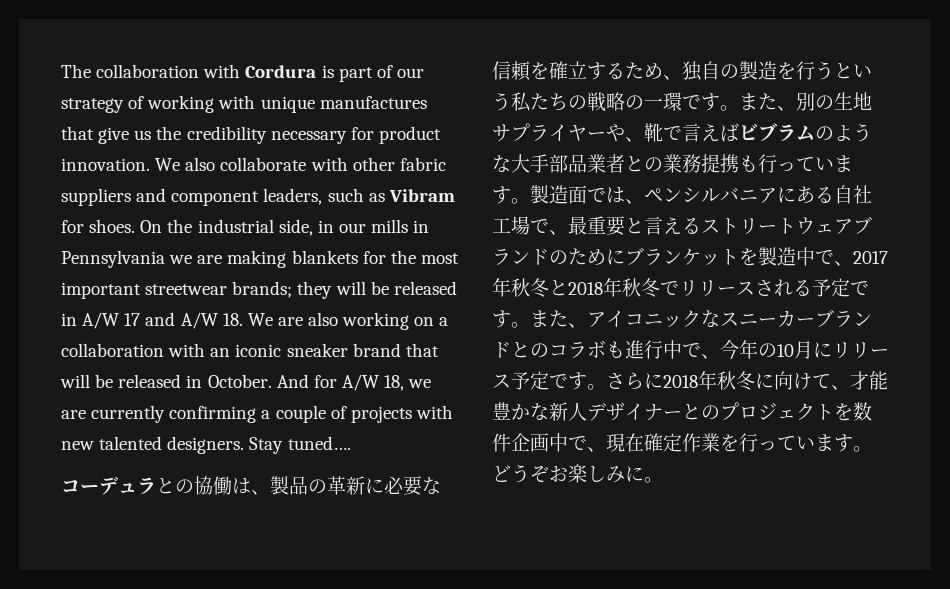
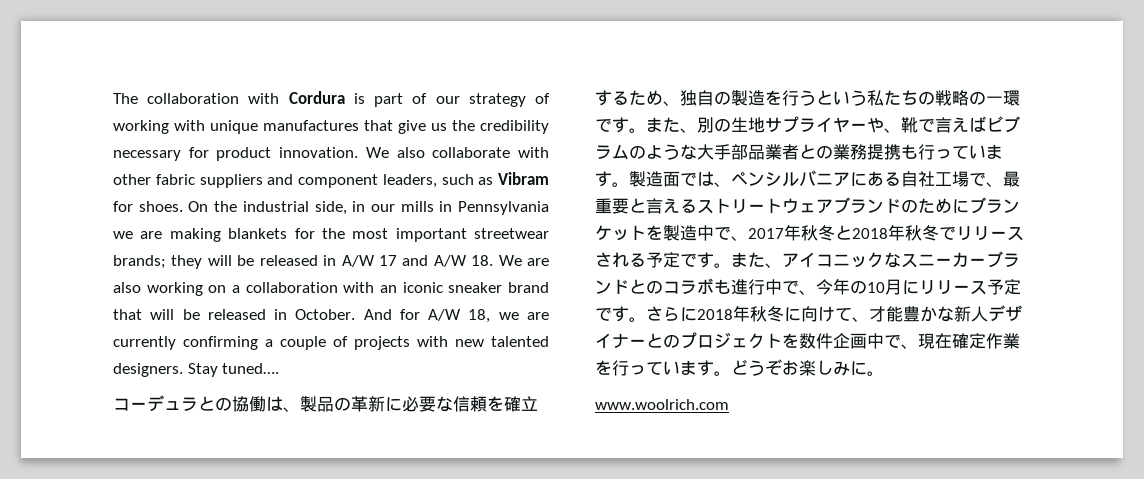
(663, 480) none -> [595,399,729,410] // www.woolrich.com

